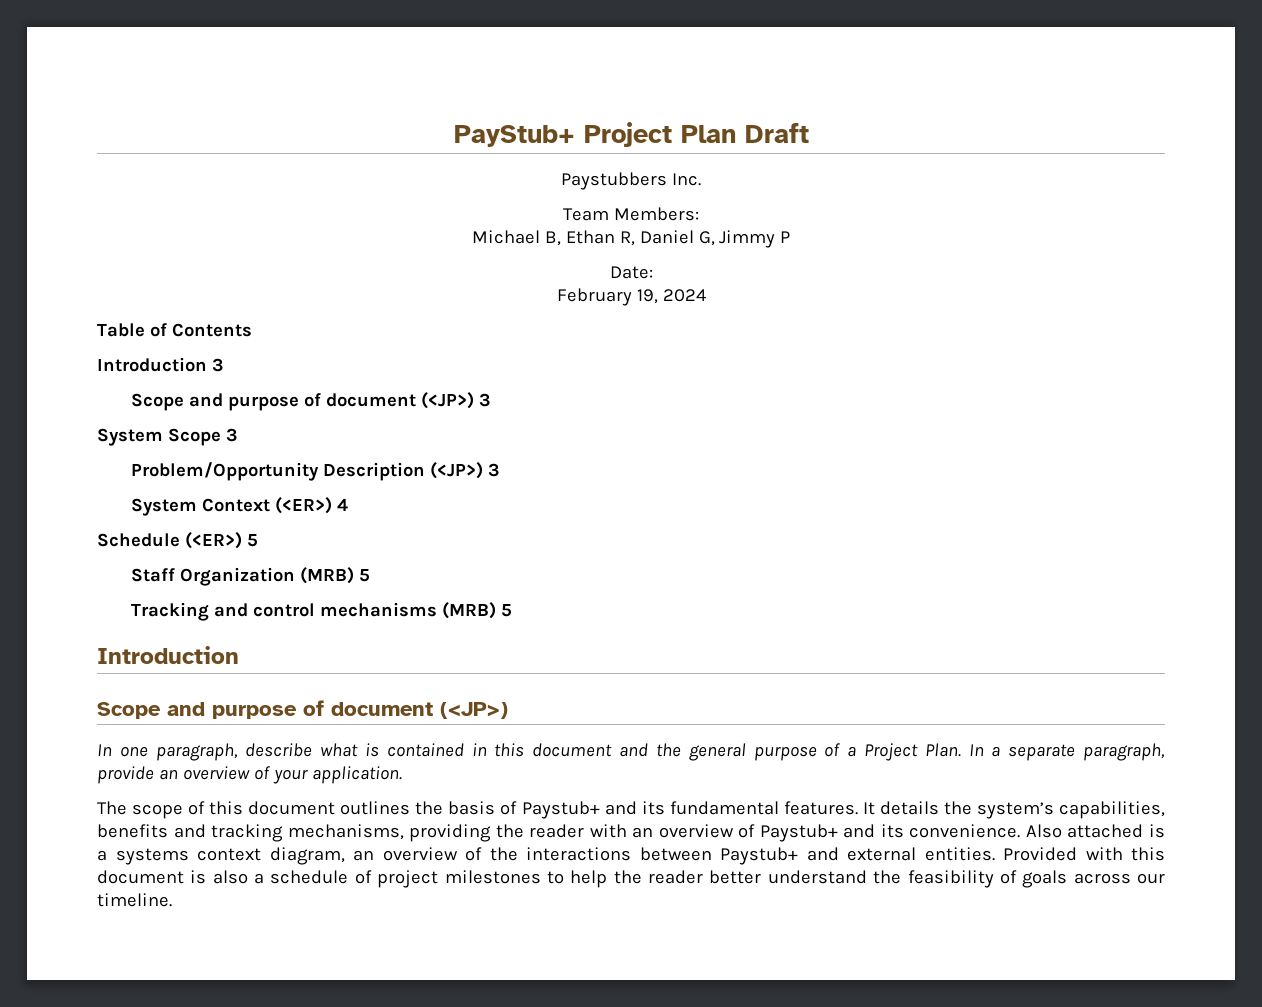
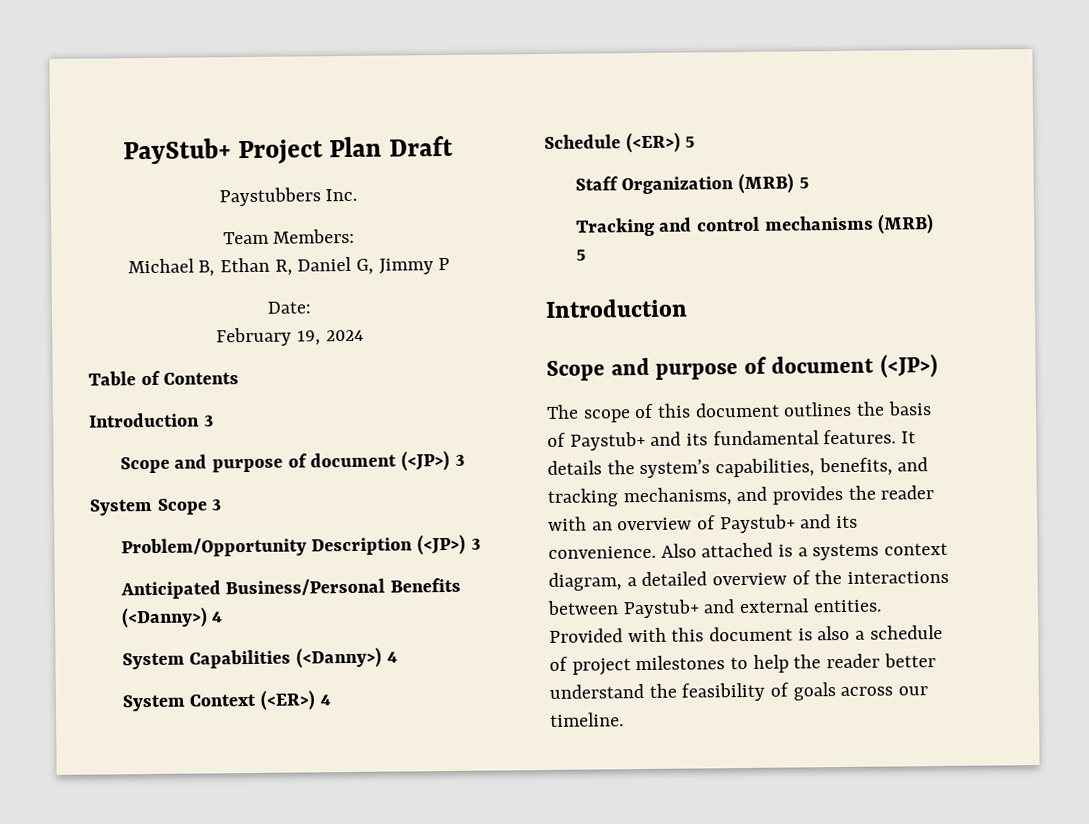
(501, 470) none -> [119,577,461,600] [120,607,224,629] [121,647,398,670] // Anticipated Business/Personal Benefits (<Danny>) 4 // System Capabilities (<Danny>) 4
[97,743,1166,761] [97,766,402,784] // In one paragraph, describe what is contained in this document and the general purpose of a Project Plan. In a separate paragraph, provide an overview of your application. -> (939, 366) none
[97,824,168,838] benefits -> [818,457,893,477] benefits,
[409,824,492,842] providing -> [736,485,844,505] and provides
[353,850,374,861] an -> [626,571,708,587] a detailed

